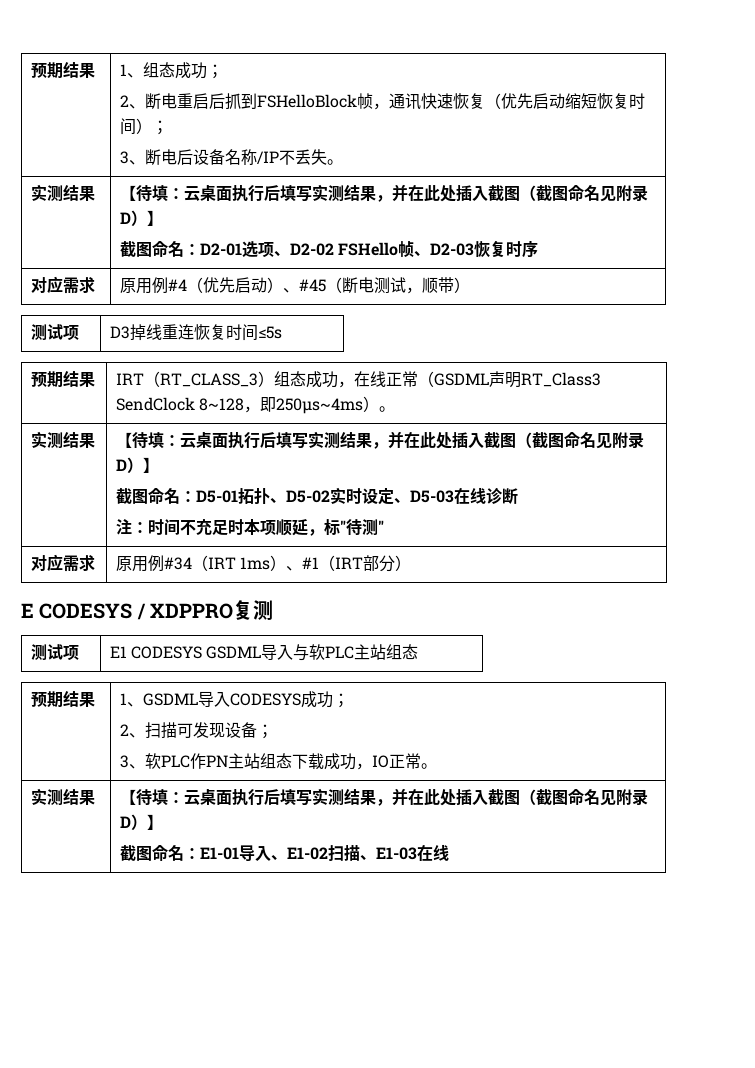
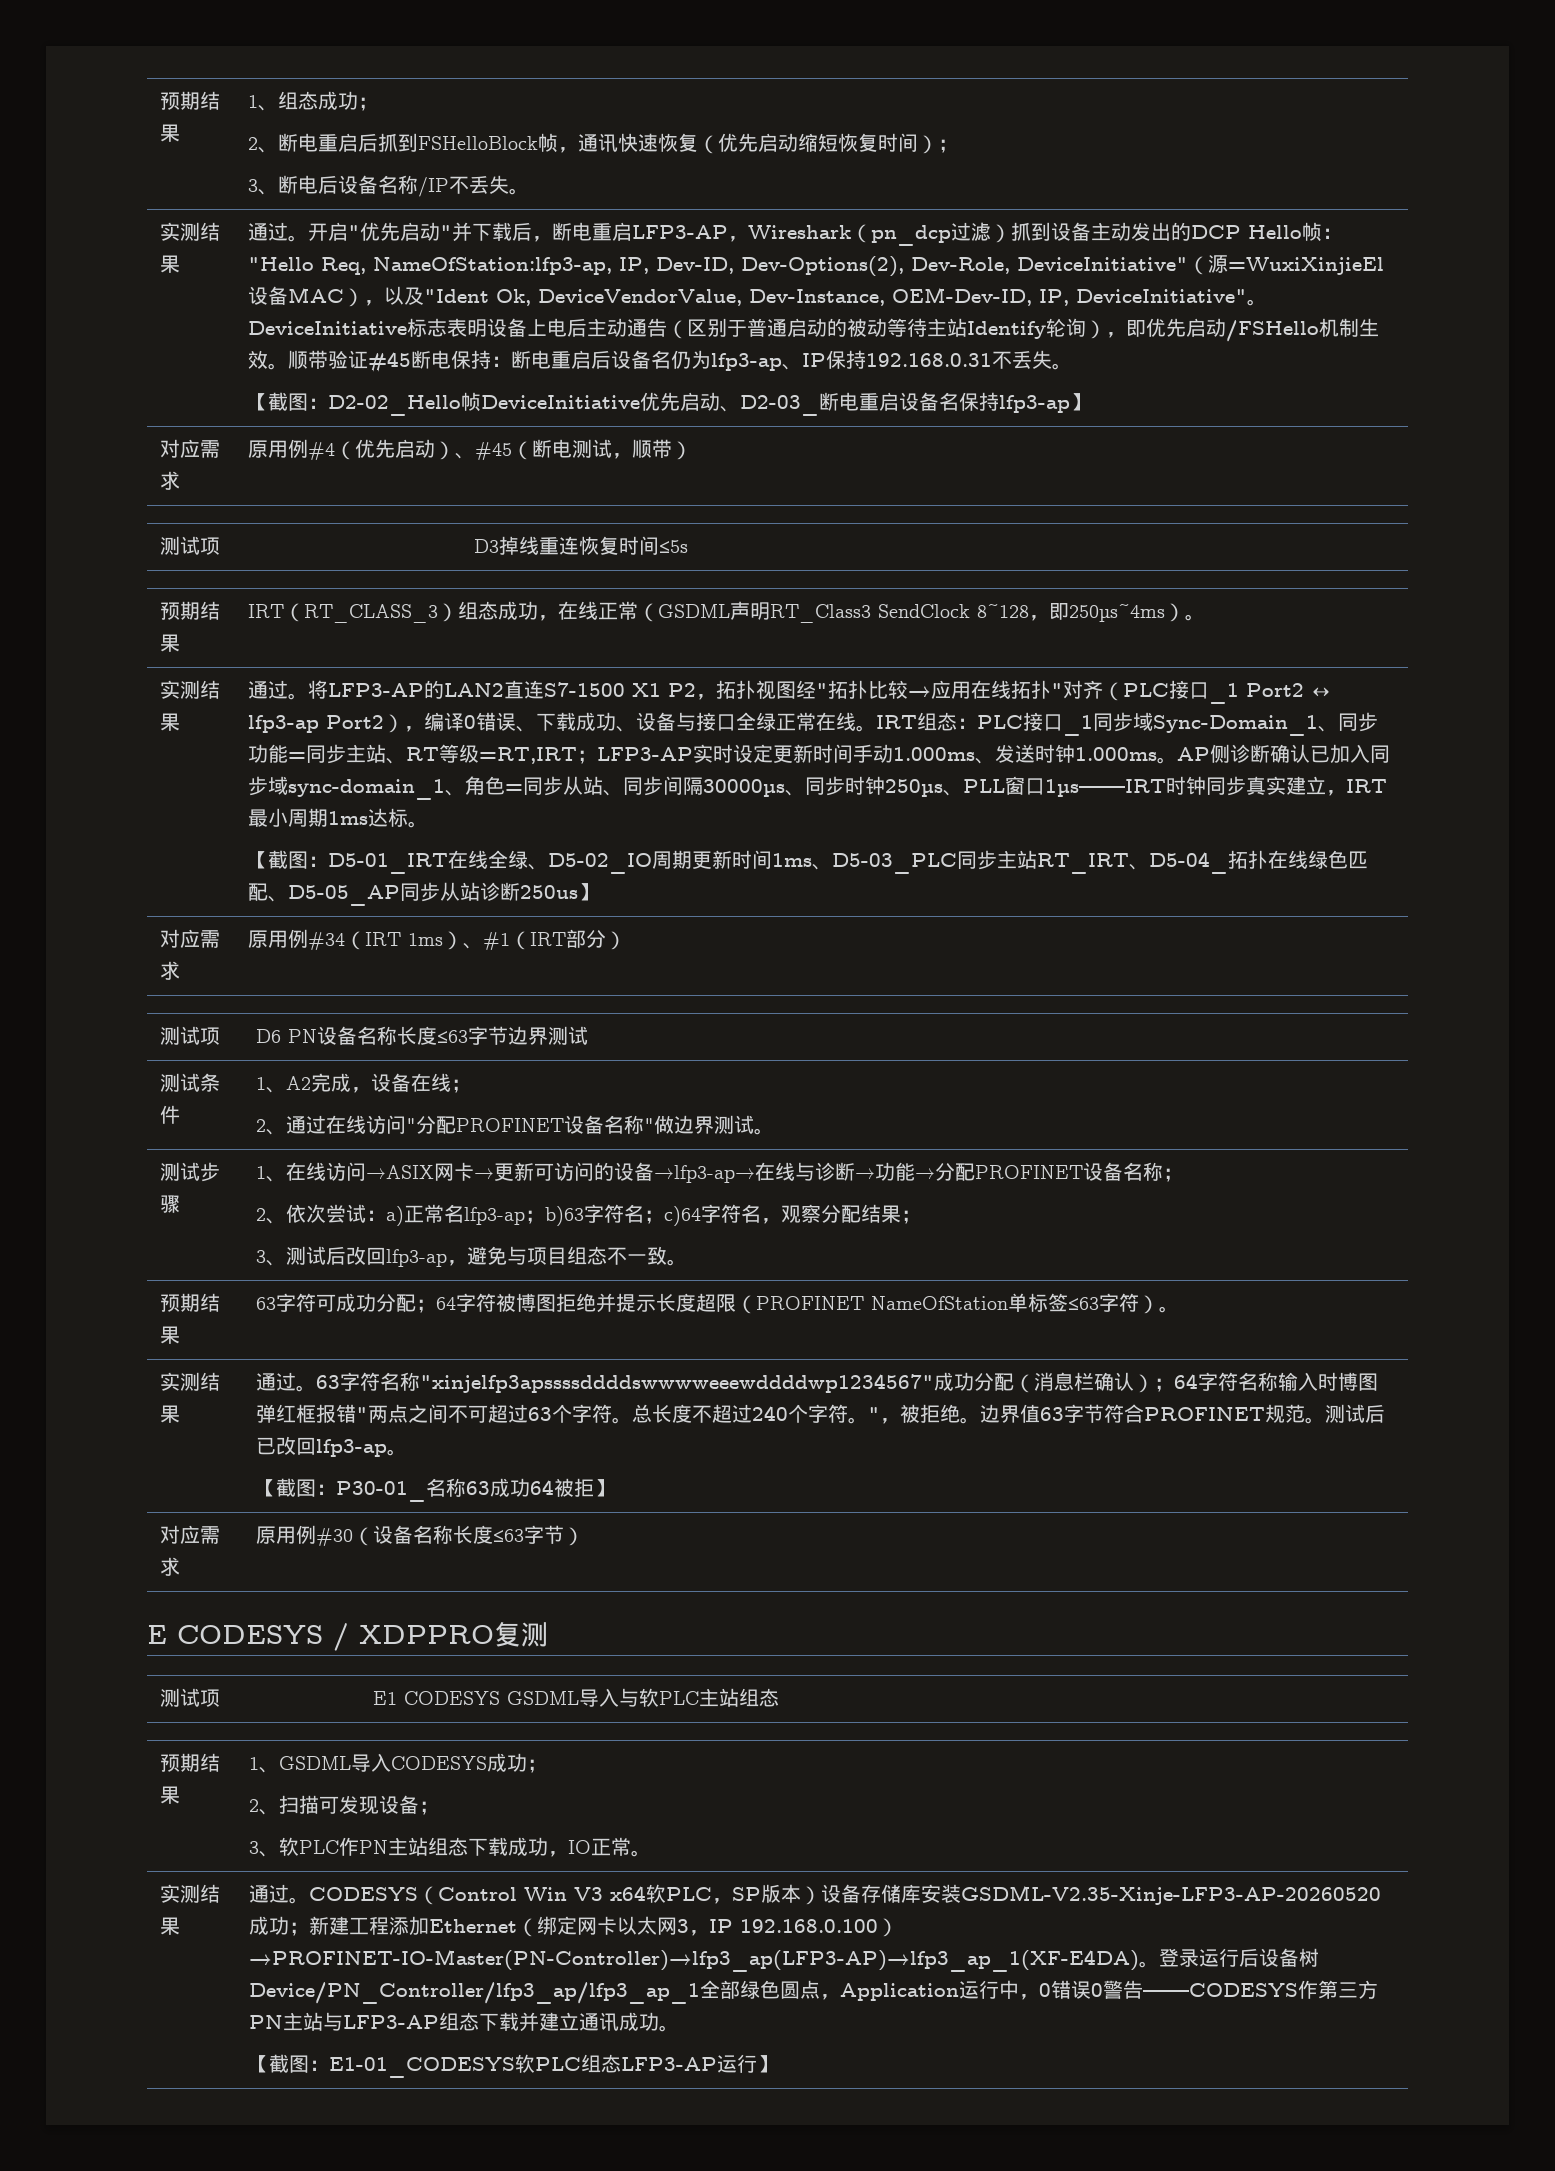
[119,184,648,202] [119,210,163,226] [119,240,539,258] 【待填：云桌面执行后填写实测结果，并在此处插入截图（截图命名见附录D）】 // 截图命名：D2-01选项、D2-02 FSHello帧、D2-03恢复时序 -> [248,222,1343,246] [248,255,1385,277] [248,286,1268,307] [248,318,1380,342] [248,350,1073,372] [248,392,1091,416] 通过。开启"优先启动"并下载后，断电重启LFP3-AP，Wireshark（pn_dcp过滤）抓到设备主动发出的DCP Hello帧："Hello Req, NameOfStation:lfp3-ap, IP, Dev-ID, Dev-Options(2), Dev-Role, DeviceInitiative"（源=WuxiXinjieEl设备MAC），以及"Ident Ok, DeviceVendorValue, Dev-Instance, OEM-Dev-ID, IP, DeviceInitiative"。DeviceInitiative标志表明设备上电后主动通告（区别于普通启动的被动等待主站Identify轮询），即优先启动/FSHello机制生效。顺带验证#45断电保持：断电重启后设备名仍为lfp3-ap、IP保持192.168.0.31不丢失。 // 【截图：D2-02_Hello帧DeviceInitiative优先启动、D2-03_断电重启设备名保持lfp3-ap】
[115,431,644,449] [115,457,159,473] [115,487,518,505] [115,519,384,536] 【待填：云桌面执行后填写实测结果，并在此处插入截图（截图命名见附录D）】 // 截图命名：D5-01拓扑、D5-02实时设定、D5-03在线诊断 // 注：时间不充足时本项顺延，标"待测" -> [248,680,1332,704] [248,712,1379,736] [248,744,1391,764] [248,776,1388,800] [248,808,429,828] [248,850,1369,874] [248,882,599,906] 通过。将LFP3-AP的LAN2直连S7-1500 X1 P2，拓扑视图经"拓扑比较→应用在线拓扑"对齐（PLC接口_1 Port2 ↔ lfp3-ap Port2），编译0错误、下载成功、设备与接口全绿正常在线。IRT组态：PLC接口_1同步域Sync-Domain_1、同步功能=同步主站、RT等级=RT,IRT；LFP3-AP实时设定更新时间手动1.000ms、发送时钟1.000ms。AP侧诊断确认已加入同步域sync-domain_1、角色=同步从站、同步间隔30000µs、同步时钟250µs、PLL窗口1µs——IRT时钟同步真实建立，IRT最小周期1ms达标。 // 【截图：D5-01_IRT在线全绿、D5-02_IO周期更新时间1ms、D5-03_PLC同步主站RT_IRT、D5-04_拓扑在线绿色匹配、D5-05_AP同步从站诊断250us】
(412, 563) none -> [160,1026,221,1045] [256,1026,589,1045] [160,1073,221,1092] [160,1105,181,1124] [256,1073,472,1093] [256,1115,775,1135] [160,1162,221,1182] [160,1195,181,1213] [256,1162,1184,1183] [256,1204,922,1226] [256,1246,688,1267] [160,1293,221,1312] [160,1326,181,1344] [256,1293,1180,1314] [160,1372,221,1391] [160,1405,181,1423] [256,1372,1379,1393] [256,1404,1386,1424] [256,1436,408,1457] [256,1478,615,1502] [160,1525,221,1544] [160,1557,181,1576] [256,1525,585,1546] // 测试项 | D6 PN设备名称长度≤63字节边界测试 // 测试条件 | 1、A2完成，设备在线； // 2、通过在线访问"分配PROFINET设备名称"做边界测试。 // 测试步骤 | 1、在线访问→ASIX网卡→更新可访问的设备→lfp3-ap→在线与诊断→功能→分配PROFINET设备名称； // 2、依次尝试：a)正常名lfp3-ap；b)63字符名；c)64字符名，观察分配结果； // 3、测试后改回lfp3-ap，避免与项目组态不一致。 // 预期结果 | 63字符可成功分配；64字符被博图拒绝并提示长度超限（PROFINET NameOfStation单标签≤63字符）。 // 实测结果 | 通过。63字符名称"xinjelfp3apssssddddswwwweeewddddwp1234567"成功分配（消息栏确认）；64字符名称输入时博图弹红框报错"两点之间不可超过63个字符。总长度不超过240个字符。"，被拒绝。边界值63字节符合PROFINET规范。测试后已改回lfp3-ap。 // 【截图：P30-01_名称63成功64被拒】 // 对应需求 | 原用例#30（设备名称长度≤63字节）
[119,788,648,806] [119,814,163,830] [119,844,449,861] 【待填：云桌面执行后填写实测结果，并在此处插入截图（截图命名见附录D）】 // 截图命名：E1-01导入、E1-02扫描、E1-03在线 -> [249,1884,1382,1905] [249,1916,899,1937] [249,1948,1320,1972] [249,1980,1379,2004] [249,2012,680,2032] [249,2054,778,2078] 通过。CODESYS（Control Win V3 x64软PLC，SP版本）设备存储库安装GSDML-V2.35-Xinje-LFP3-AP-20260520成功；新建工程添加Ethernet（绑定网卡以太网3，IP 192.168.0.100）→PROFINET-IO-Master(PN-Controller)→lfp3_ap(LFP3-AP)→lfp3_ap_1(XF-E4DA)。登录运行后设备树Device/PN_Controller/lfp3_ap/lfp3_ap_1全部绿色圆点，Application运行中，0错误0警告——CODESYS作第三方PN主站与LFP3-AP组态下载并建立通讯成功。 // 【截图：E1-01_CODESYS软PLC组态LFP3-AP运行】

